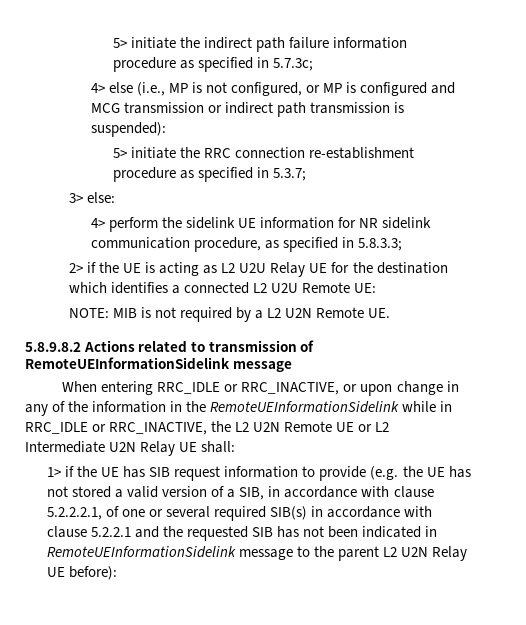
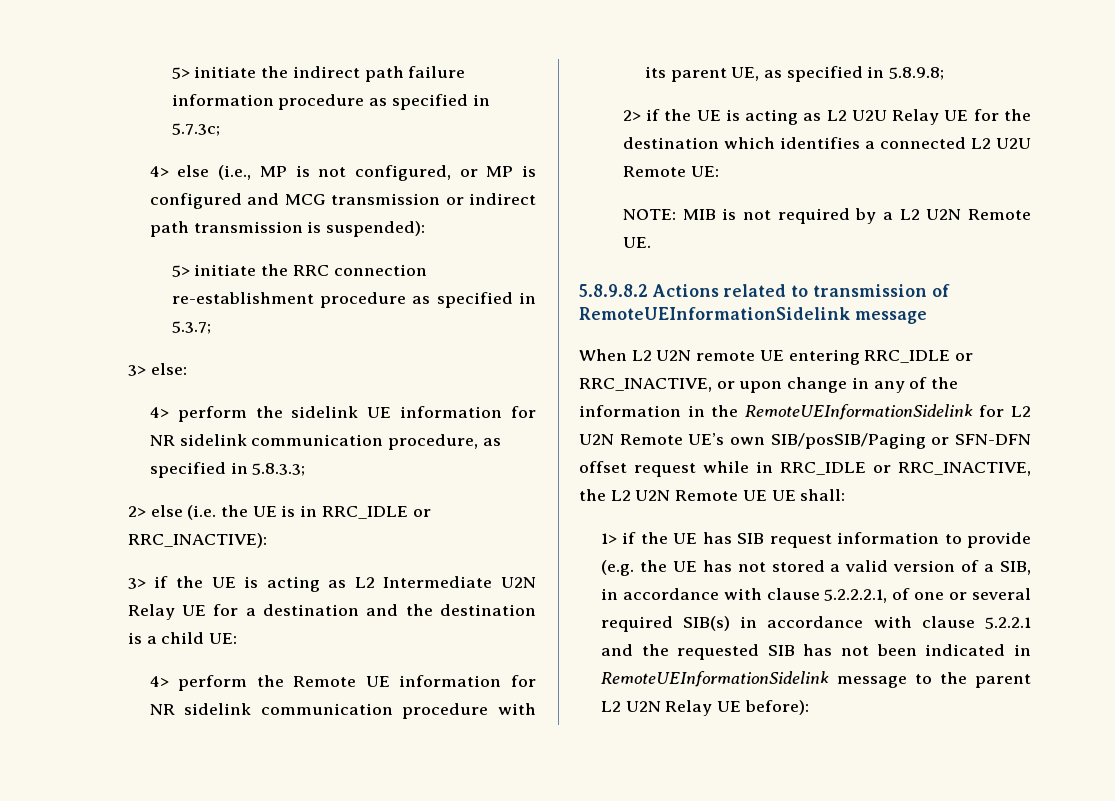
(403, 244) none -> [127,505,431,520] [127,533,267,548] [127,576,536,592] [127,604,536,620] [127,632,238,644] [149,675,537,691] [149,703,536,719] [644,66,945,82] // 2> else (i.e. the UE is in RRC_IDLE or RRC_INACTIVE): // 3> if the UE is acting as L2 Intermediate U2N Relay UE for a destination and the destination is a child UE: // 4> perform the Remote UE information for NR sidelink communication procedure with its parent UE, as specified in 5.8.9.8;
(98, 386) none -> [631,350,784,361] L2 U2N remote UE
(400, 407) none -> [979,405,1031,417] [579,433,1031,449] [579,461,696,477] for L2 U2N Remote UE’s own SIB/posSIB/Paging or SFN-DFN offset request
[358,422,390,432] [25,441,176,456] or L2 Intermediate U2N Relay -> (767, 495) none

